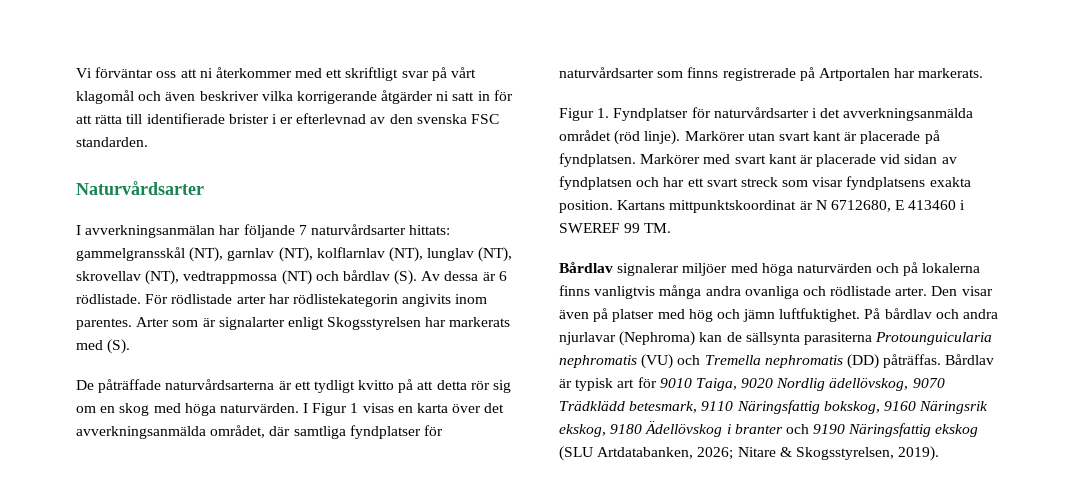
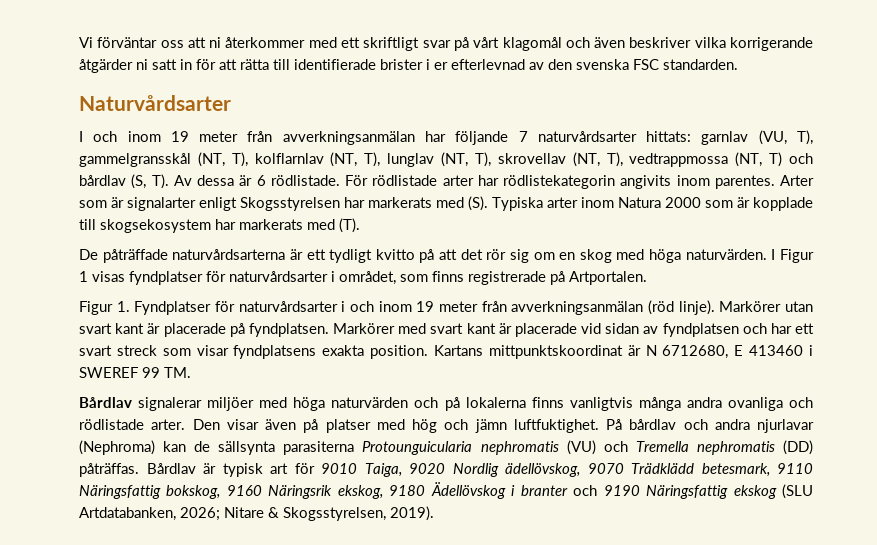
(81, 230) none -> [93,131,273,142] och inom 19 meter från
[76,247,513,262] [76,270,418,285] gammelgransskål (NT), garnlav (NT), kolflarnlav (NT), lunglav (NT), skrovellav (NT), vedtrappmossa (NT) och bårdlav (S). -> [701,130,814,145] [79,152,814,167] [79,174,169,189] garnlav (VU, T), gammelgransskål (NT, T), kolflarnlav (NT, T), lunglav (NT, T), skrovellav (NT, T), vedtrappmossa (NT, T) och bårdlav (S, T).
(131, 346) none -> [492,197,813,211] [79,218,360,233] Typiska arter inom Natura 2000 som är kopplade till skogsekosystem har markerats med (T).
[436,380,467,390] detta -> [460,249,483,260] det
[397,403,505,413] [76,425,346,439] en karta över det avverkningsanmälda området, där samtliga -> (125, 276) none
(654, 72) none -> [331,271,396,285] i området,
[818,68,984,81] Artportalen har markerats. -> [569,271,647,285] Artportalen.
[820,108,974,121] [559,130,611,141] det avverkningsanmälda området -> [350,301,644,315] och inom 19 meter från avverkningsanmälan

